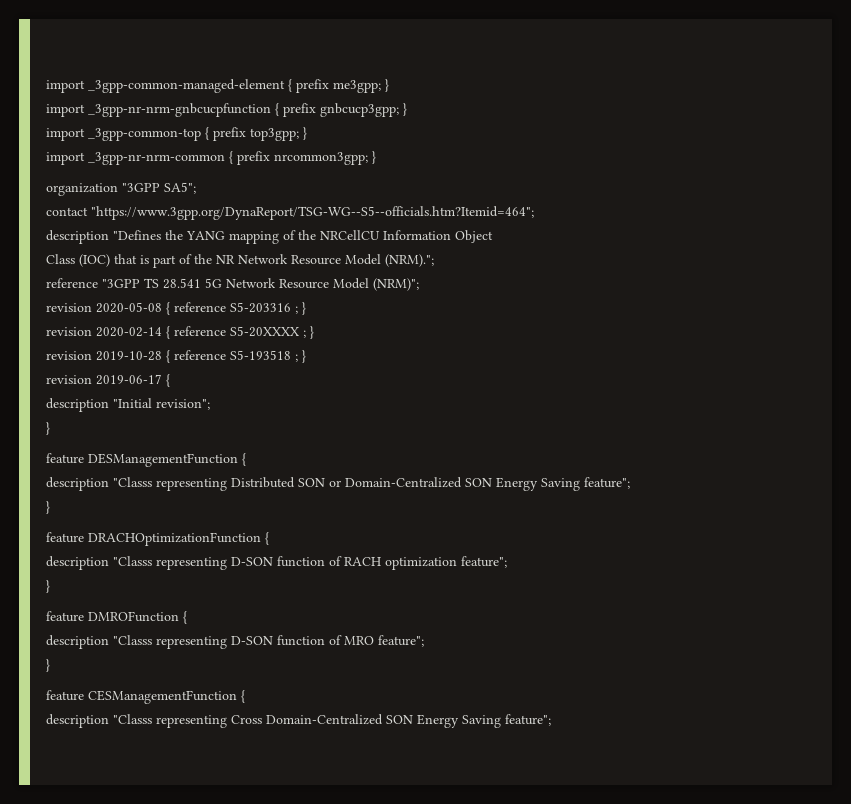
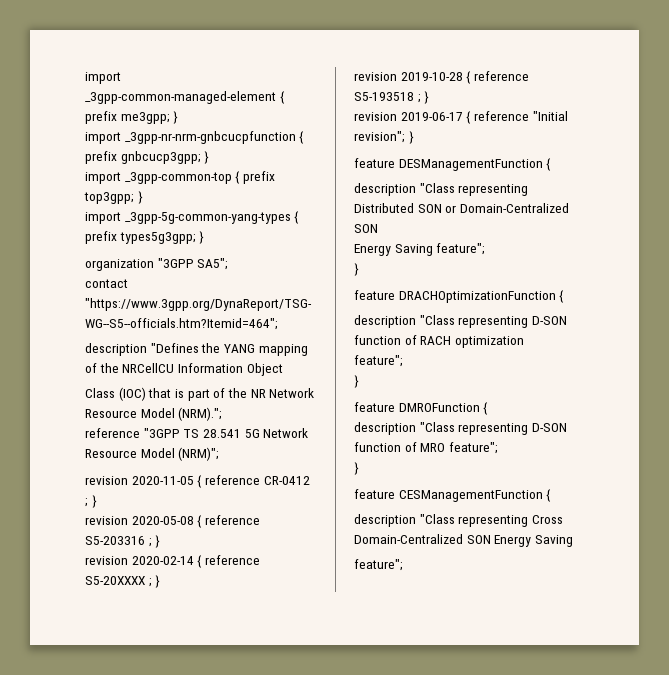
[88,151,368,165] _3gpp-nr-nrm-common { prefix nrcommon3gpp; -> [124,211,300,224] [85,231,196,244] _3gpp-5g-common-yang-types { prefix types5g3gpp;
(419, 284) none -> [85,475,310,488] [85,495,97,508] // revision 2020-11-05 { reference CR-0412 ; }
[46,398,109,412] // description -> [473,111,529,121] reference
(210, 404) // -> (405, 137) none
[113,477,152,487] "Classs -> [419,183,455,193] "Class
(492, 482) none -> (378, 228) //
[113,556,152,566] "Classs -> [419,315,455,325] "Class
(457, 563) none -> (524, 342) //
[113,635,152,645] "Classs -> [419,422,455,432] "Class
[113,714,152,724] "Classs -> [419,514,455,524] "Class
(501, 721) none -> (573, 541) //

